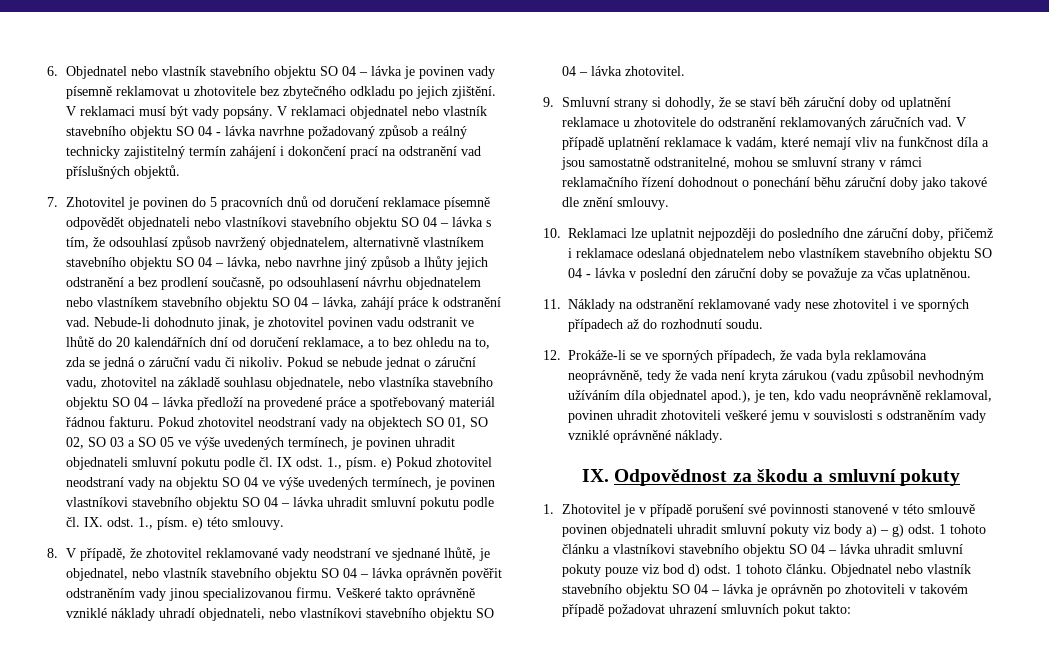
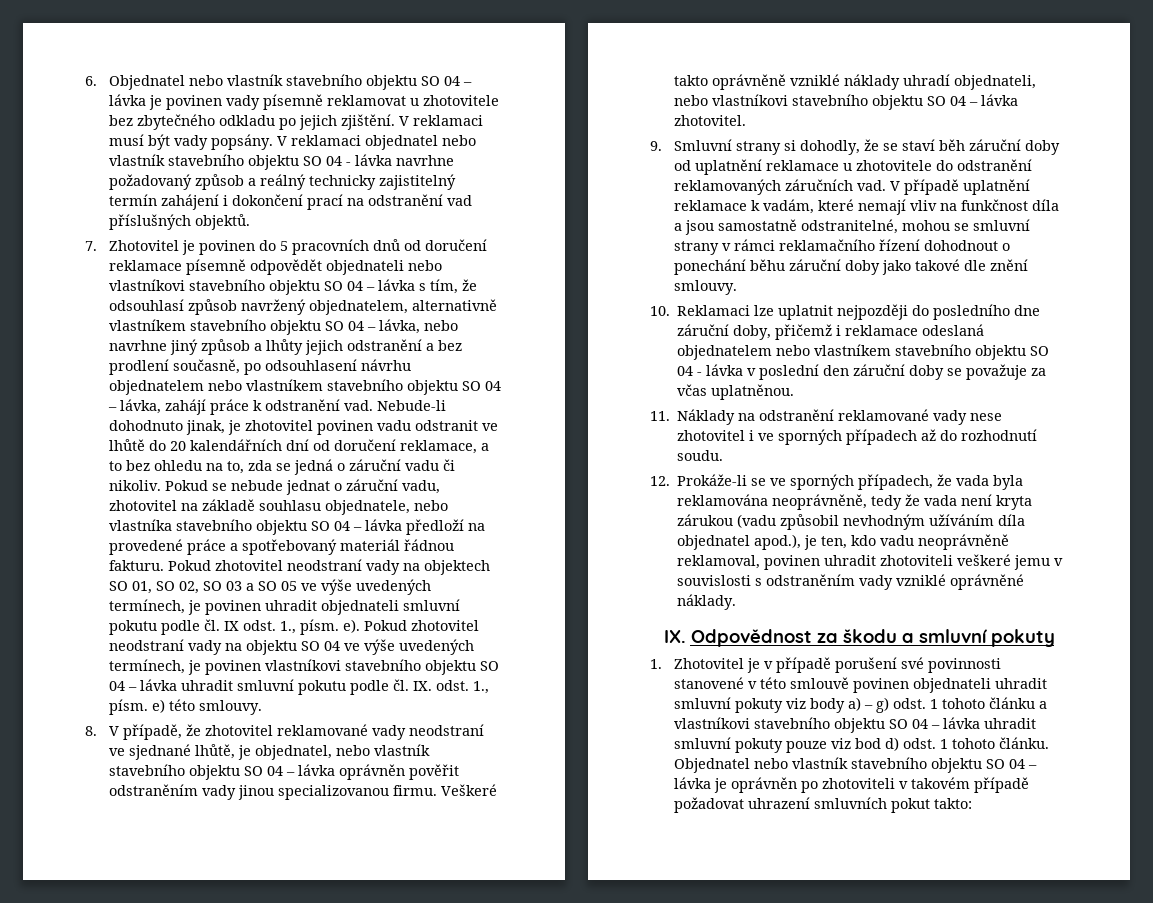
[380,457,392,470] e) -> [343,619,361,633] e).

